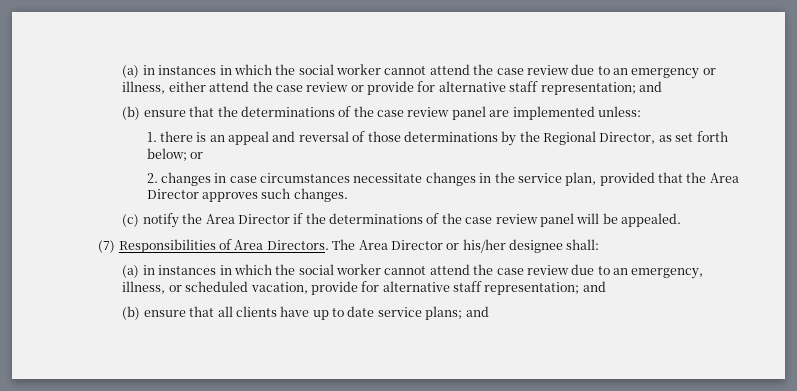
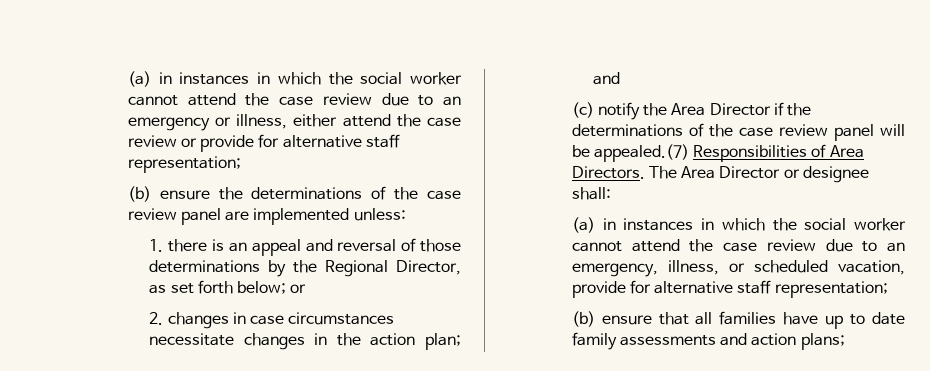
[638,81,662,92] [122,106,215,120] and // (b) ensure that -> [127,186,210,202] // (b) ensure
[517,172,739,186] [146,188,348,202] service plan, provided that the Area Director approves such changes. -> [370,333,461,350] [593,72,621,85] action plan; and
[620,213,681,227] [98,240,116,253] appealed. // (7) -> [593,144,689,162] appealed.(7)
[462,239,506,253] his/her -> (800, 173) none
[582,281,606,292] and -> (888, 289) none
[235,306,277,317] clients -> [719,311,777,325] families
[377,306,489,320] service plans; and -> [571,332,845,350] family assessments and action plans;

